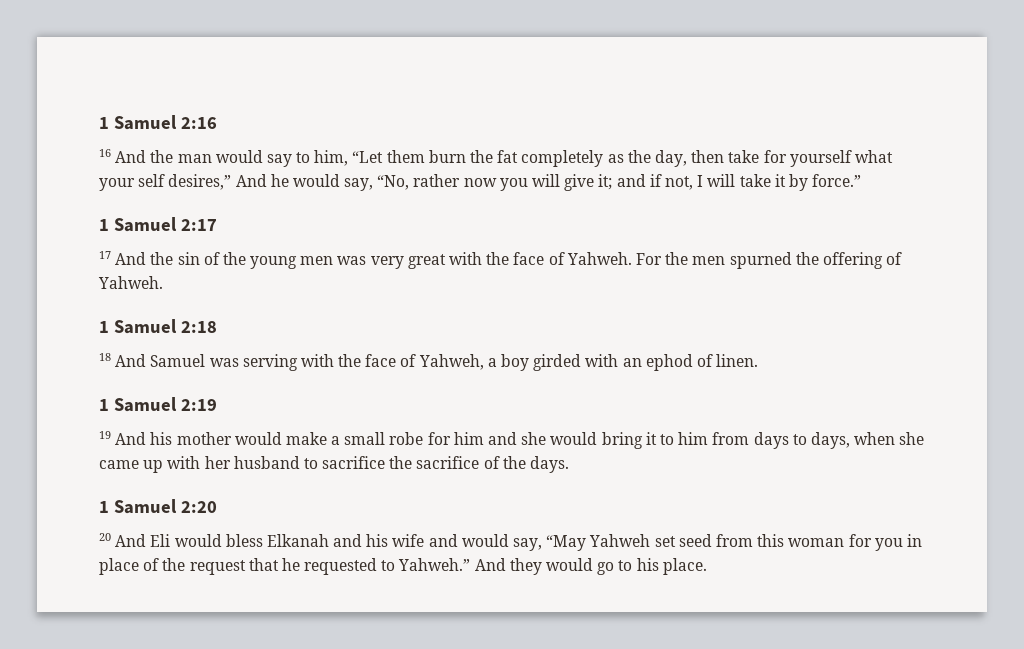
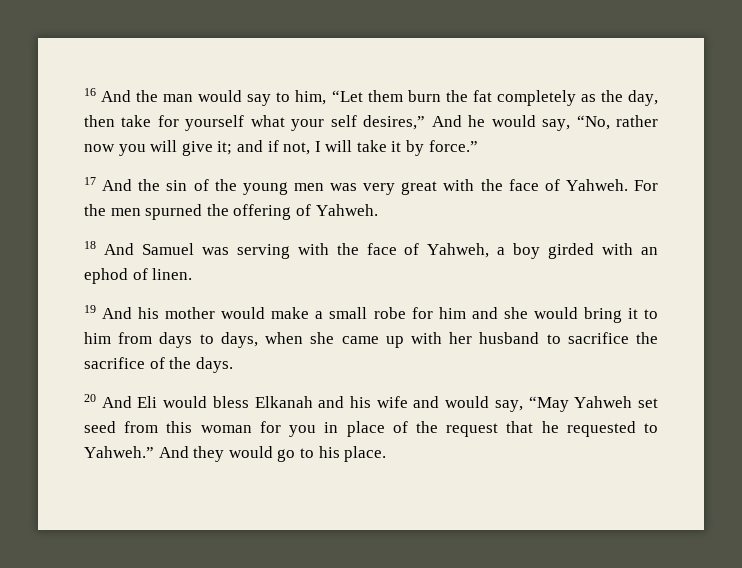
[99,115,217,130] 1 Samuel 2:16 // -> (84, 92) none
[99,217,217,232] // 1 Samuel 2:17 -> (478, 146) none
[99,319,217,334] // 1 Samuel 2:18 -> (378, 210) none
[99,397,217,412] // 1 Samuel 2:19 -> (193, 274) none
[99,499,217,514] // 1 Samuel 2:20 -> (233, 365) none

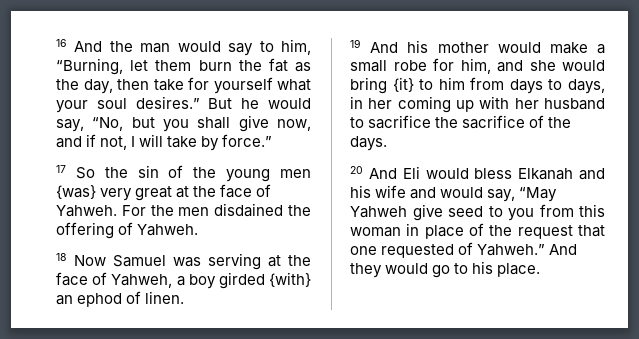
[331,90,363,102] “Let -> [56,58,149,75] “Burning, let
[496,90,576,106] completely -> (288, 65) none
[330,115,462,130] self desires,” And -> [96,96,233,109] soul desires.” But
[615,115,658,127] [84,140,233,156] rather now you will give it; -> [131,115,312,132] but you shall give now,
[391,141,402,152] it -> (198, 142) none
[102,179,133,191] And -> [75,167,95,179] So
[330,183,357,191] was -> [56,185,96,199] {was}
[443,179,475,191] with -> [176,186,190,198] at
[145,204,203,220] spurned -> [214,203,284,217] disdained
[103,243,134,255] And -> [74,255,106,266] Now
[297,243,329,255] with -> [268,255,281,267] at
[602,243,634,255] with -> [269,272,311,287] {with}
[438,307,466,319] him -> [460,58,491,74] him,
[627,308,638,319] it -> [392,77,414,92] {it}
[265,332,379,344] when she came -> [350,96,451,113] in her coming
[638,398,659,408] [84,421,116,433] set seed -> [412,204,534,221] give seed to you
[259,421,317,437] for you -> (401, 232) none
[541,421,659,437] he requested to -> [350,242,474,258] one requested of

